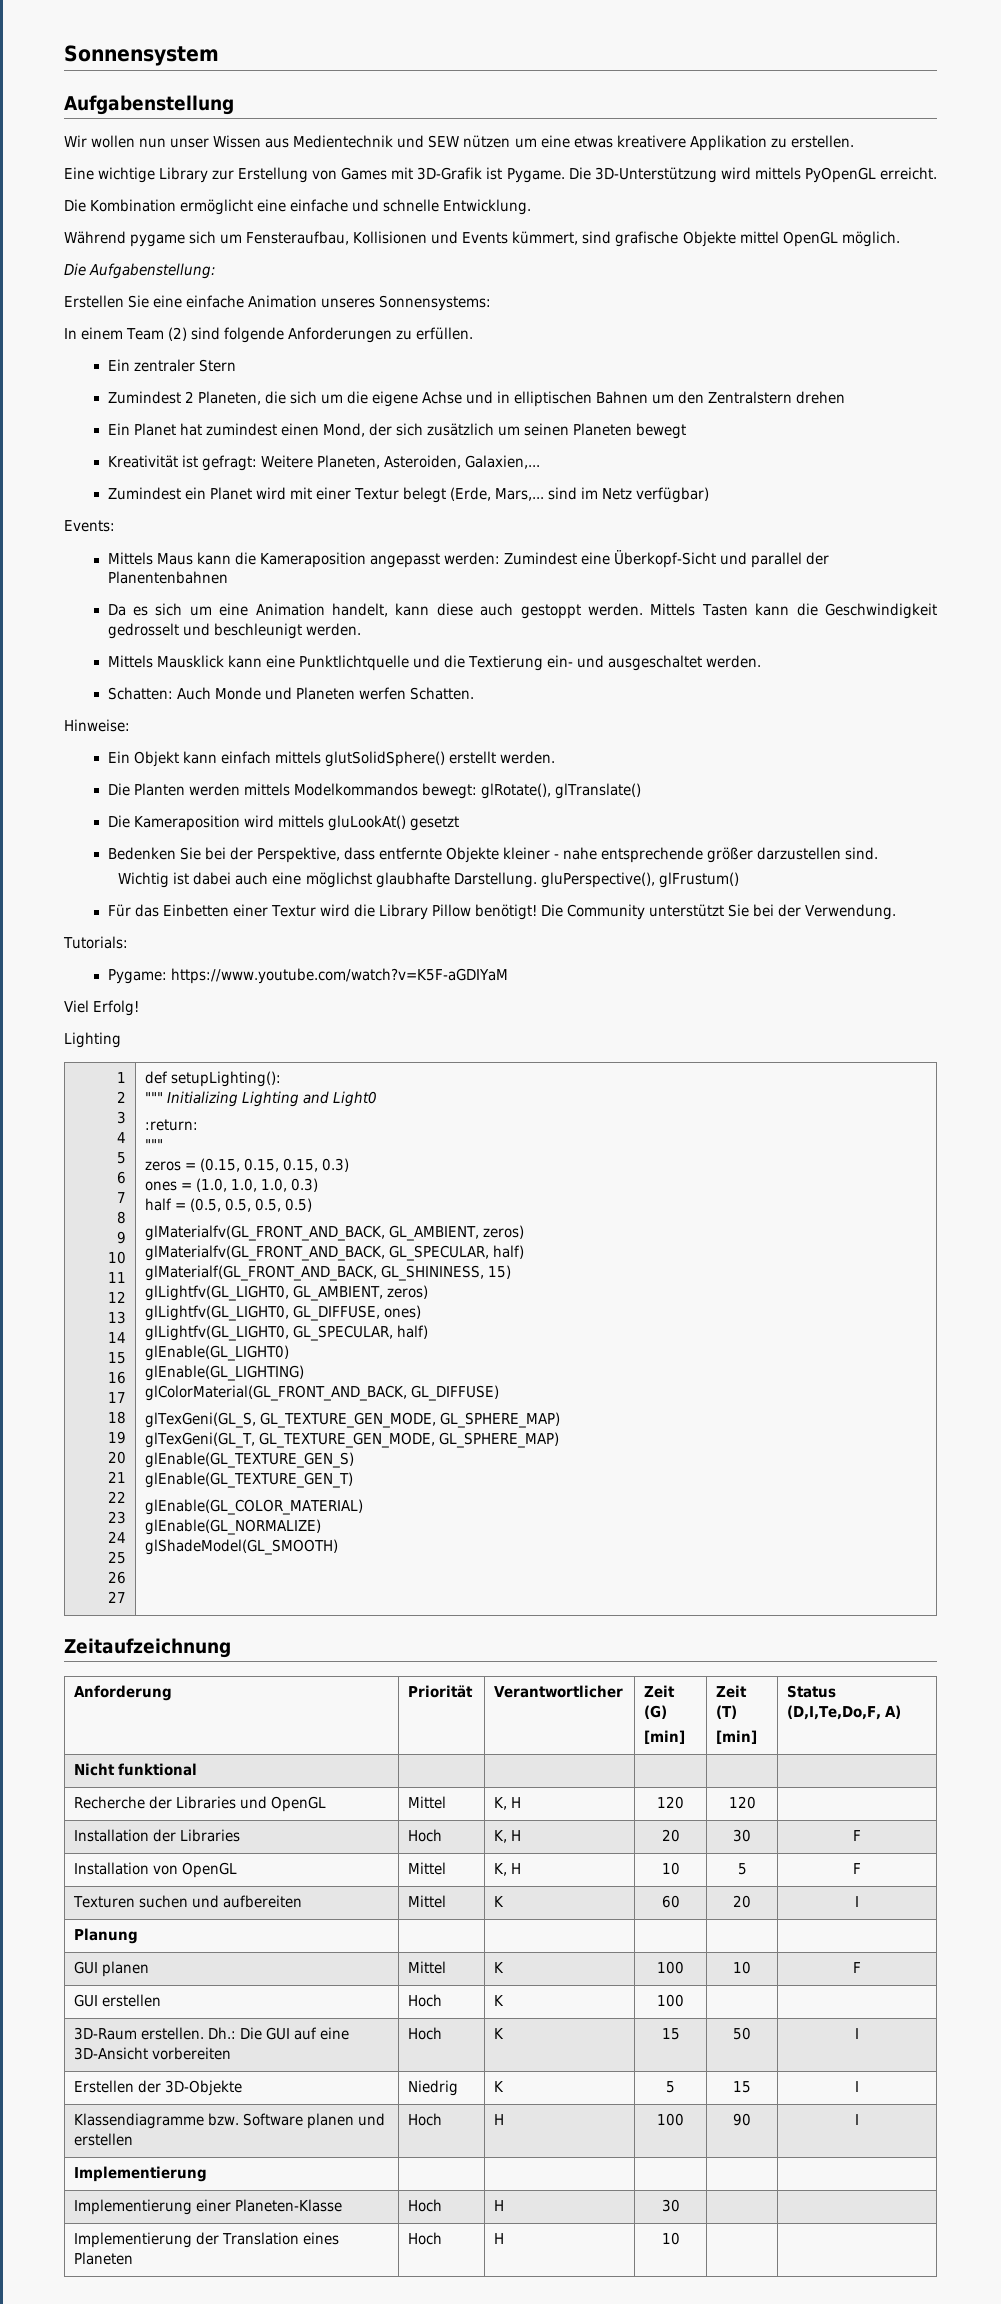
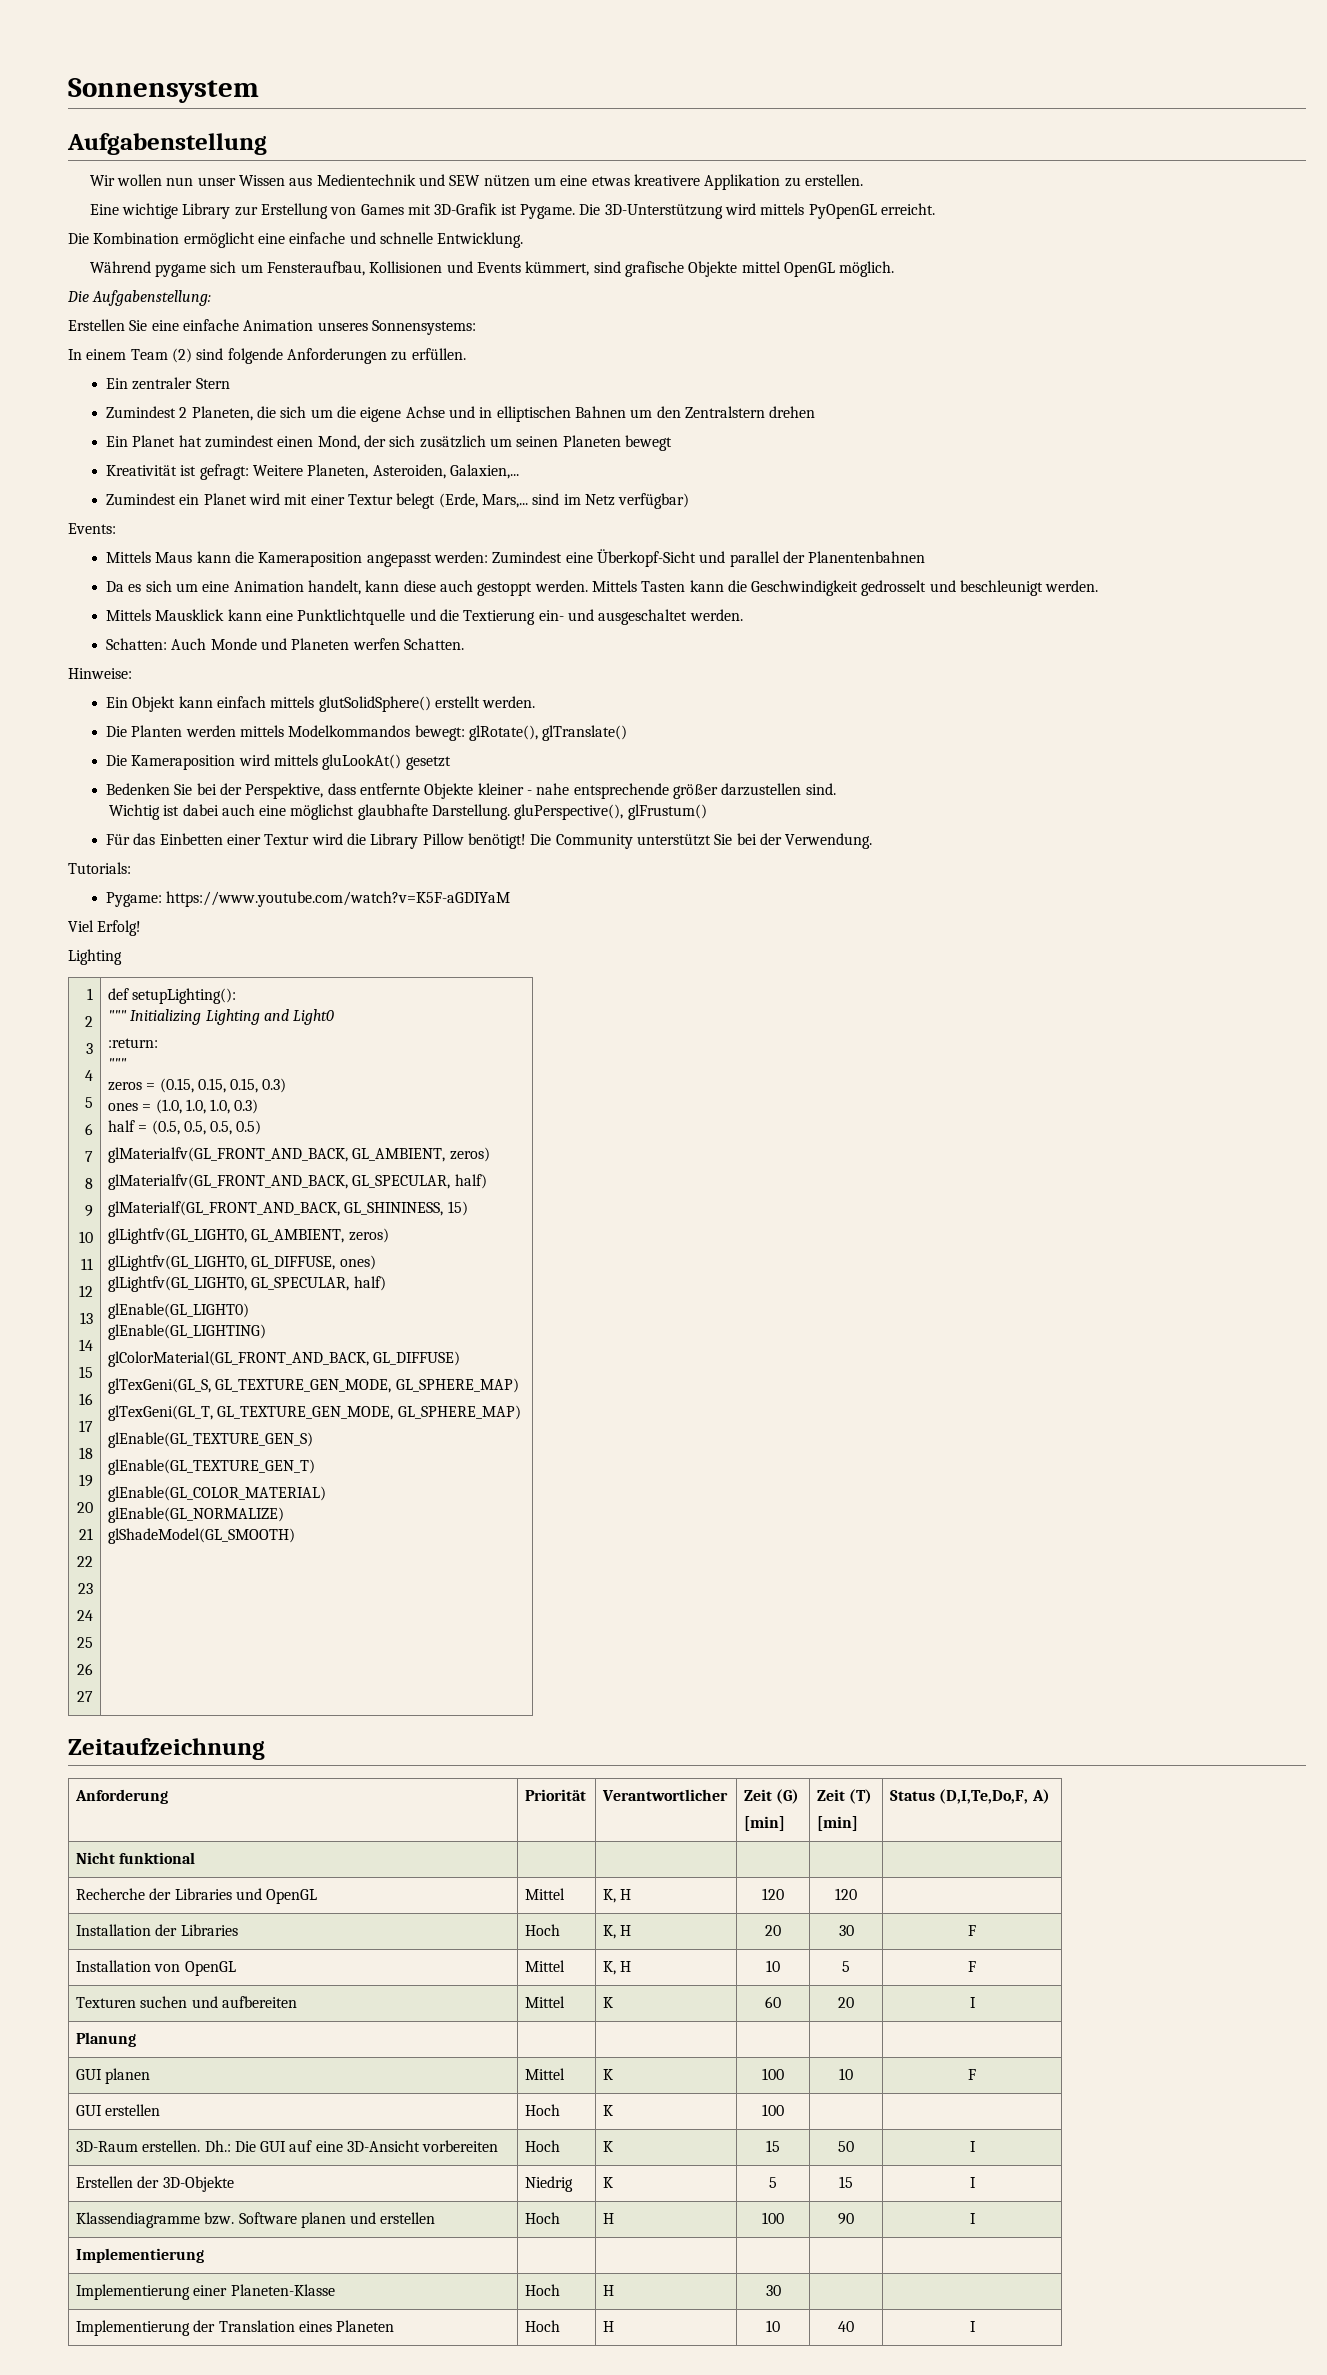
(680, 2238) | -> [838,2321,854,2332] [969,2321,976,2332] 40 | I

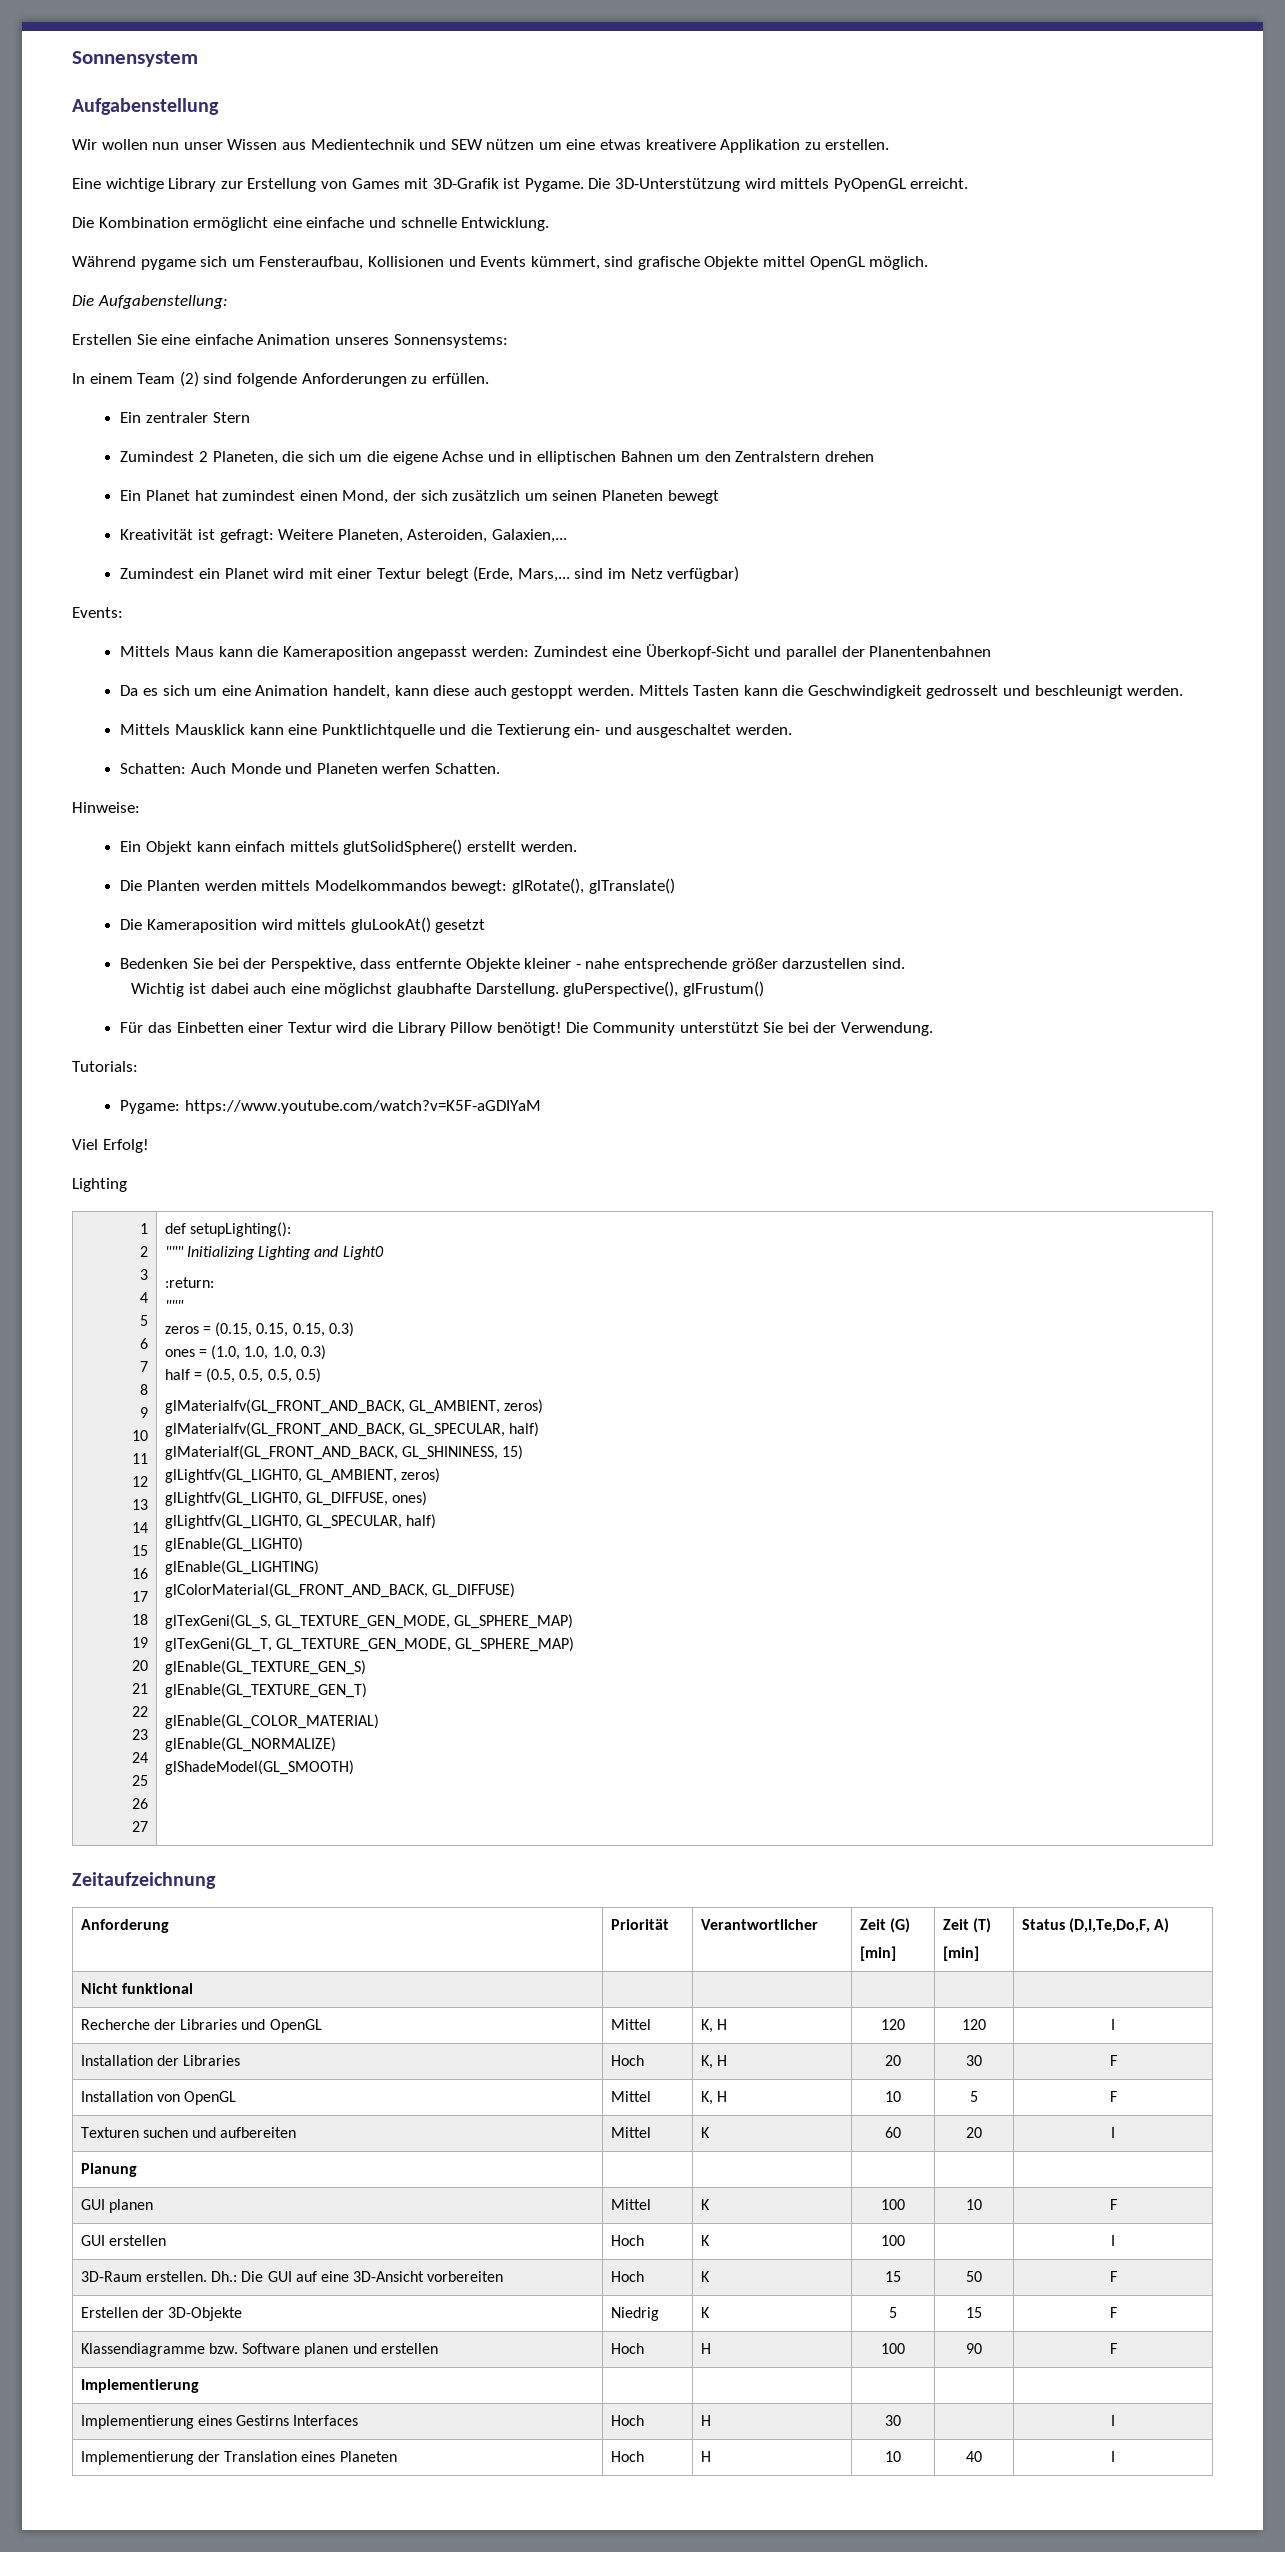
(857, 1894) none -> [1111,2019,1115,2030] I
(784, 2110) none -> [1111,2235,1115,2246] I
[969,2141,976,2152] I -> [1109,2271,1117,2282] F
[969,2177,976,2188] I -> [1109,2307,1117,2318] F
[969,2213,976,2224] I -> [1109,2343,1117,2354] F
[193,2284,335,2296] einer Planeten-Klasse -> [197,2415,359,2426] eines Gestirns Interfaces
(781, 2290) none -> [1111,2415,1115,2426] I

